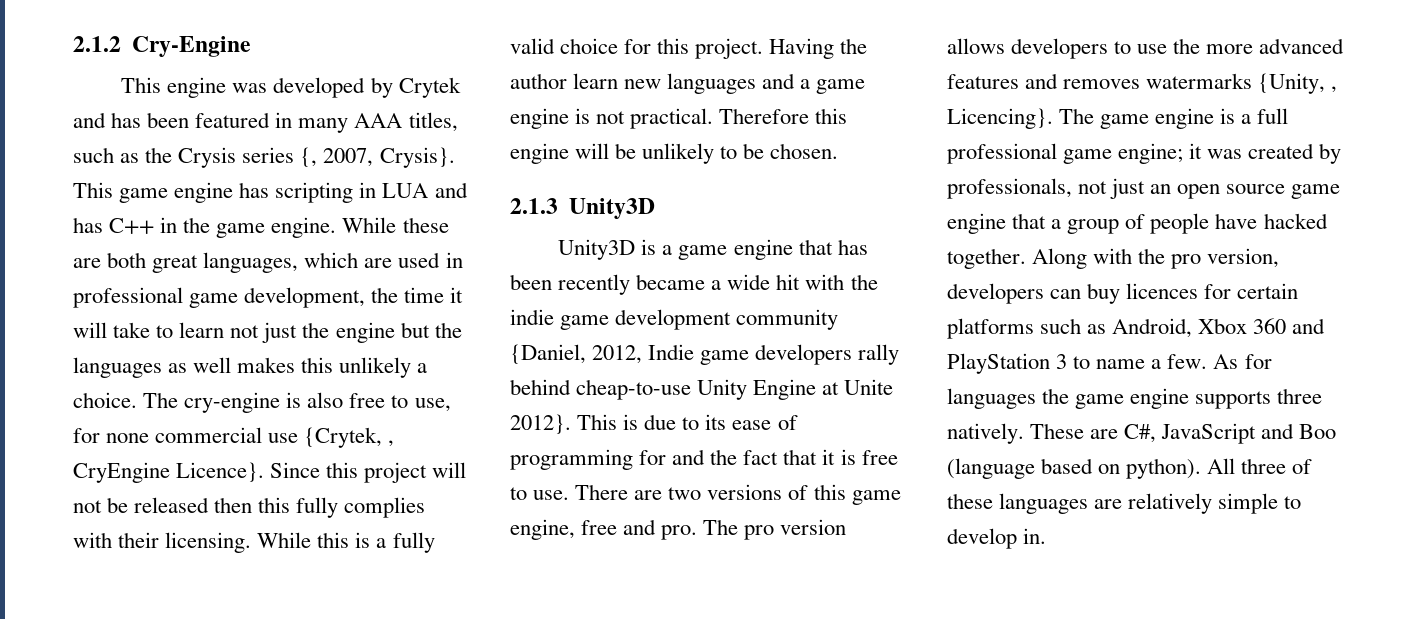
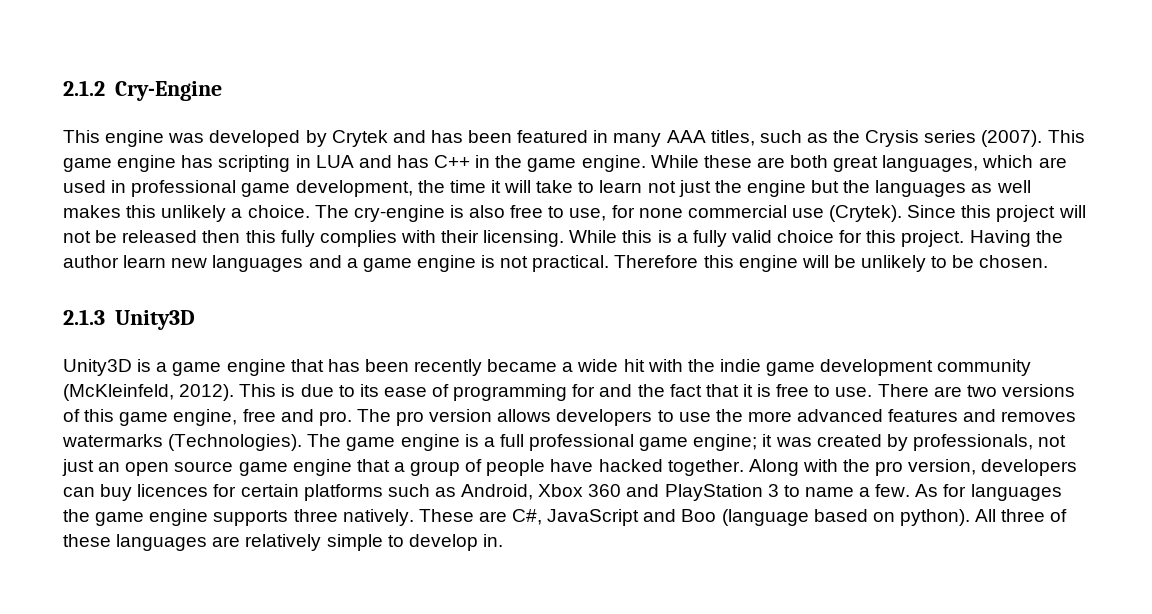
[300,147,455,168] {, 2007, Crysis}. -> [981,130,1043,147] (2007).
[304,427,395,448] [73,462,265,483] {Crytek, , CryEngine Licence}. -> [829,205,903,222] (Crytek).
[510,344,900,365] [510,379,894,400] [510,414,571,434] {Daniel, 2012, Indie game developers rally behind cheap-to-use Unity Engine at Unite 2012}. -> [63,384,235,401] (McKleinfeld, 2012).
[1258,73,1338,94] [947,108,1053,129] {Unity, , Licencing}. -> [168,434,303,451] (Technologies).

